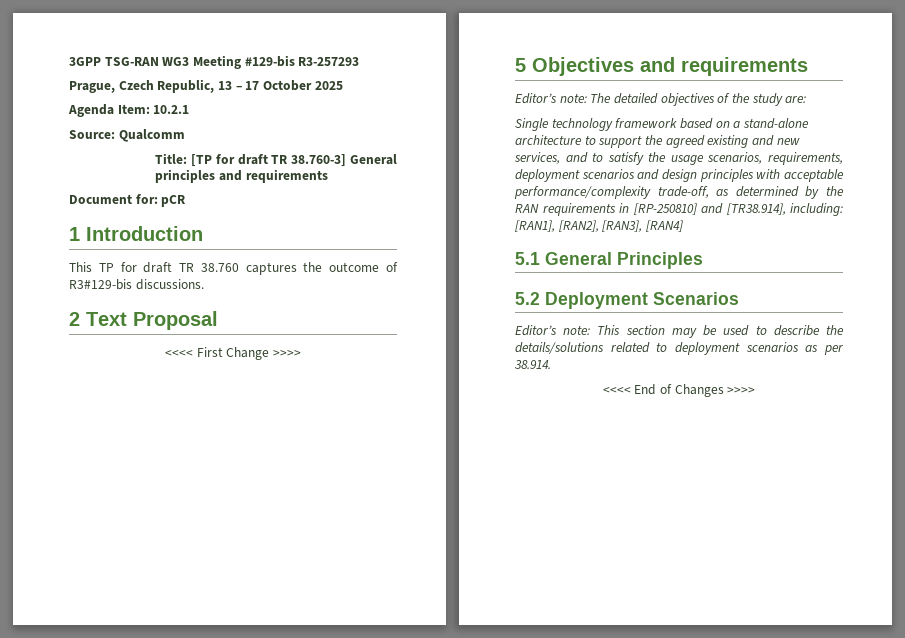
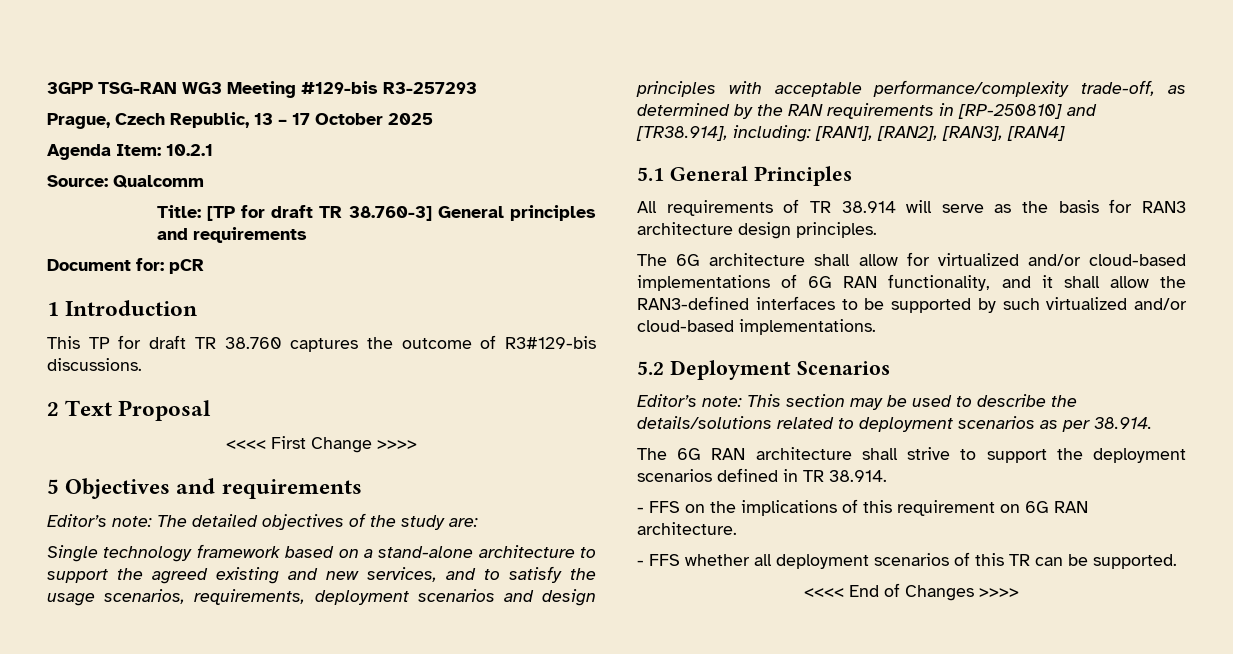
(703, 260) none -> [637,199,1186,216] [637,222,877,239] [637,252,1186,266] [637,274,1186,291] [637,296,1187,313] [637,319,876,335] // All requirements of TR 38.914 will serve as the basis for RAN3 architecture design principles. // The 6G architecture shall allow for virtualized and/or cloud-based implementations of 6G RAN functionality, and it shall allow the RAN3-defined interfaces to be supported by such virtualized and/or cloud-based implementations.
(551, 364) none -> [637,447,1186,463] [637,468,887,482] [637,499,1088,516] [637,522,737,535] [637,552,1177,569] // The 6G RAN architecture shall strive to support the deployment scenarios defined in TR 38.914. // - FFS on the implications of this requirement on 6G RAN architecture. // - FFS whether all deployment scenarios of this TR can be supported.

